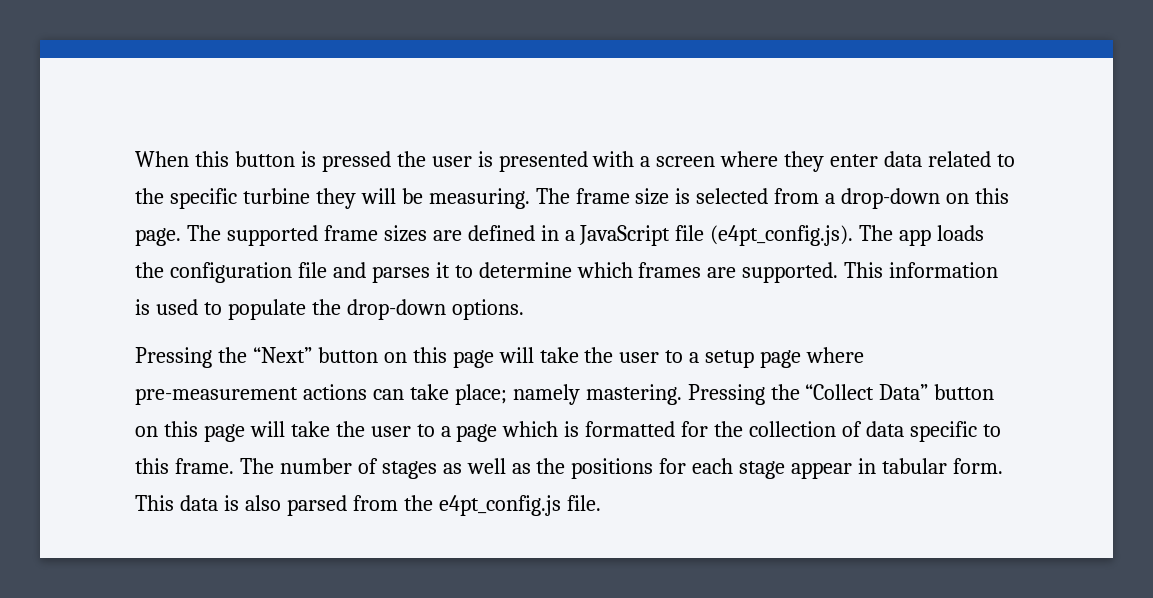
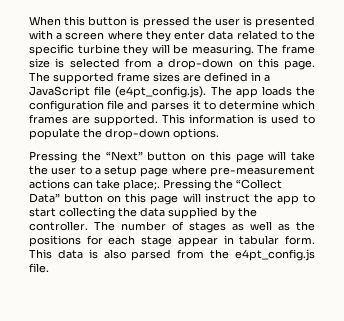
[454,384,682,405] place; namely mastering. -> [123,179,160,191] place;.
[290,421,1001,442] [135,458,234,474] take the user to a page which is formatted for the collection of data specific to this frame. -> [204,193,315,205] [29,207,257,219] [29,221,88,231] instruct the app to start collecting the data supplied by the controller.

